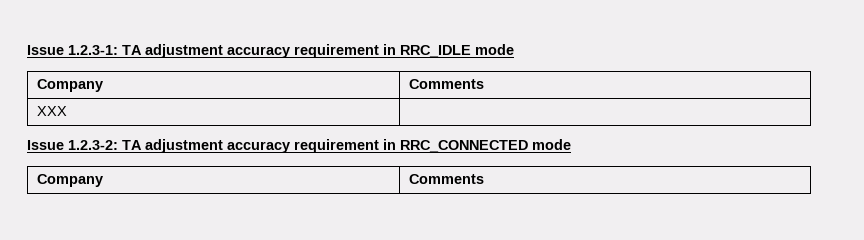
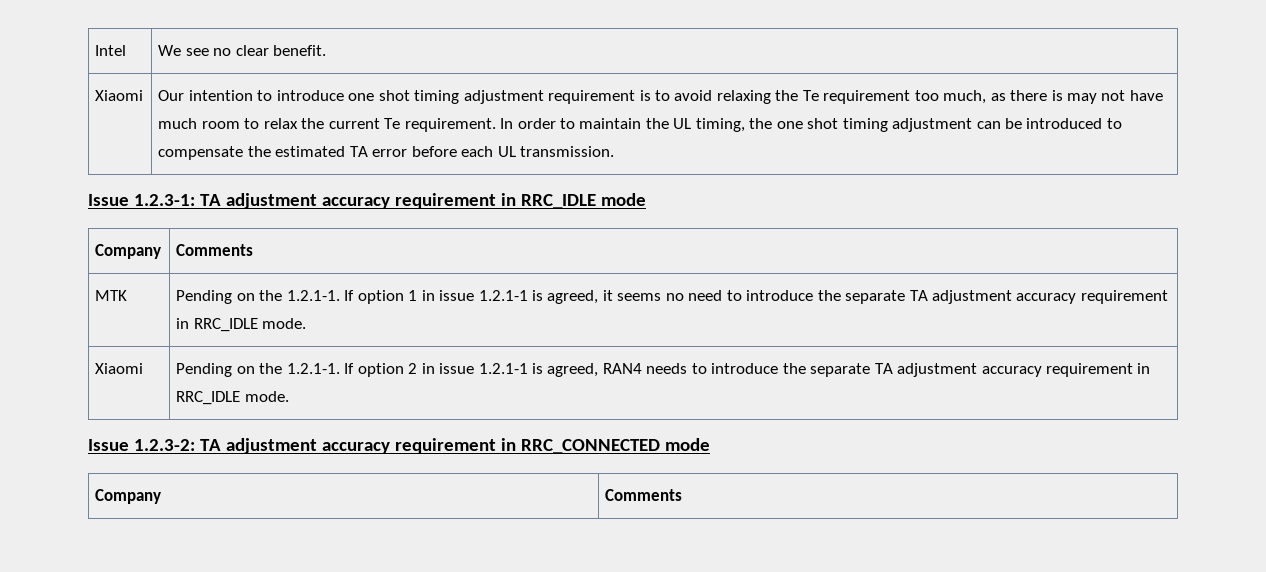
(27, 50) none -> [95,45,127,56] [158,45,327,56] [95,90,144,101] [158,90,1163,104] [158,118,1122,132] [158,146,615,160] Intel | We see no clear benefit. // Xiaomi | Our intention to introduce one shot timing adjustment requirement is to avoid relaxing the Te requirement too much, as there is may not have much room to relax the current Te requirement. In order to maintain the UL timing, the one shot timing adjustment can be introduced to compensate the estimated TA error before each UL transmission. //
[36,106,67,116] XXX | -> [95,290,128,301] [176,290,1168,304] [176,318,307,332] [95,363,144,374] [176,363,1151,377] [176,391,289,405] MTK | Pending on the 1.2.1-1. If option 1 in issue 1.2.1-1 is agreed, it seems no need to introduce the separate TA adjustment accuracy requirement in RRC_IDLE mode. // Xiaomi | Pending on the 1.2.1-1. If option 2 in issue 1.2.1-1 is agreed, RAN4 needs to introduce the separate TA adjustment accuracy requirement in RRC_IDLE mode.

